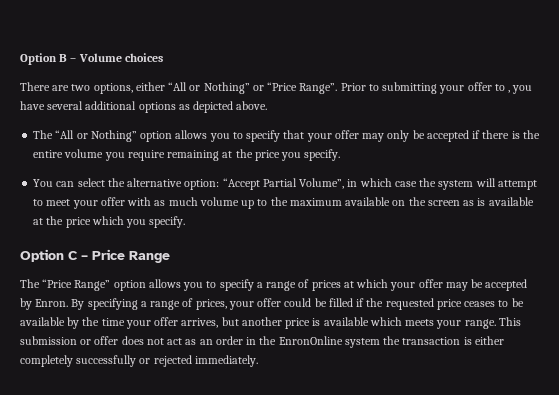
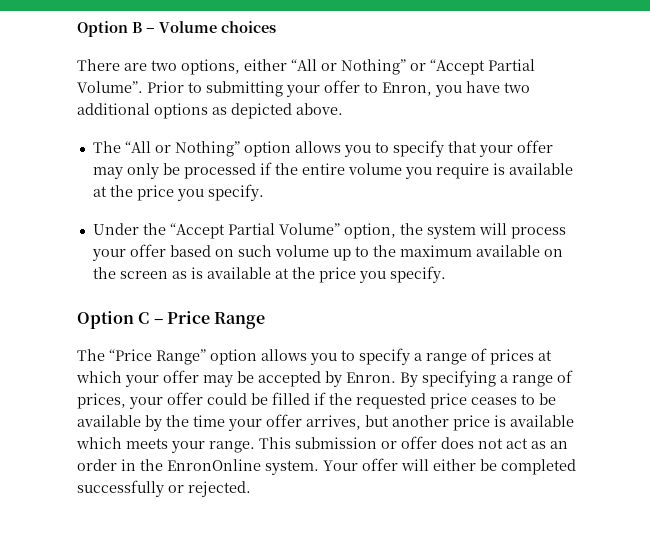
[267,82,338,94] “Price Range”. -> [430,59,535,75] [77,81,143,93] “Accept Partial Volume”.
[508,90,511,93] , -> [382,82,432,96] Enron,
[47,101,84,110] several -> [504,82,530,93] two
[426,130,520,142] accepted if there is -> [183,162,272,179] processed if
[167,149,341,161] [33,178,537,190] [33,197,198,209] remaining at the price you specify. // You can select the alternative option: “Accept Partial Volume”, in which case the system will attempt to meet your offer with as much -> [492,163,573,175] [92,184,264,201] [92,223,566,239] [91,244,272,261] is available at the price you specify. // Under the “Accept Partial Volume” option, the system will process your offer based on such
[91,216,124,225] which -> (356, 275) none
[344,336,504,348] [20,355,258,367] system the transaction is either completely successfully or rejected immediately. -> [265,458,576,475] [77,480,251,497] system. Your offer will either be completed successfully or rejected.

